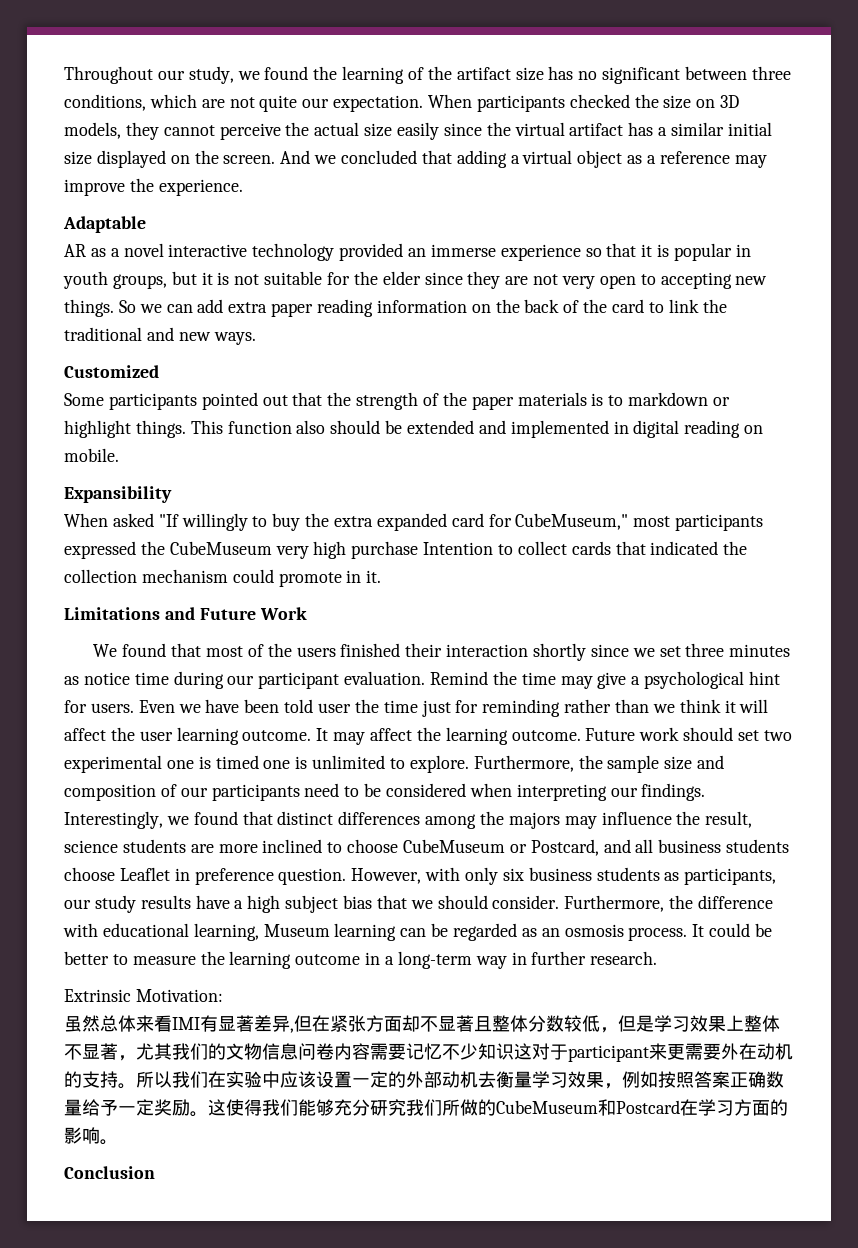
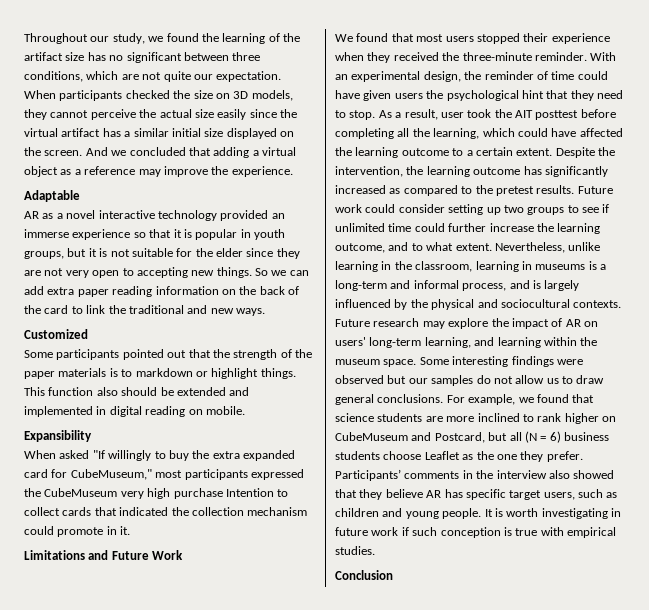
[247,643,791,661] [64,671,781,689] [64,699,769,717] [64,727,792,745] [64,755,725,773] [64,783,706,801] [64,811,753,829] of the users finished their interaction shortly since we set three minutes as notice time during our participant evaluation. Remind the time may give a psychological hint for users. Even we have been told user the time just for reminding rather than we think it will affect the user learning outcome. It may affect the learning outcome. Future work should set two experimental one is timed one is unlimited to explore. Furthermore, the sample size and composition of our participants need to be considered when interpreting our findings. Interestingly, we found that distinct differences among the majors may influence the result, -> [445,33,610,44] [335,52,617,63] [335,71,608,82] [335,90,623,101] [335,109,616,120] [335,128,623,139] [335,147,615,158] [335,166,608,177] [335,185,613,196] [335,204,610,215] [335,223,601,234] [335,242,601,253] [335,261,606,272] [335,280,580,291] [335,299,622,310] [335,318,598,329] [335,337,598,348] [335,356,583,367] [335,375,605,386] [335,394,595,405] users stopped their experience when they received the three-minute reminder. With an experimental design, the reminder of time could have given users the psychological hint that they need to stop. As a result, user took the AIT posttest before completing all the learning, which could have affected the learning outcome to a certain extent. Despite the intervention, the learning outcome has significantly increased as compared to the pretest results. Future work could consider setting up two groups to see if unlimited time could further increase the learning outcome, and to what extent. Nevertheless, unlike learning in the classroom, learning in museums is a long-term and informal process, and is largely influenced by the physical and sociocultural contexts. Future research may explore the impact of AR on users' long-term learning, and learning within the museum space. Some interesting findings were observed but our samples do not allow us to draw general conclusions. For example, we found that
[347,839,790,856] [64,867,777,885] [64,895,774,913] [63,923,773,941] [64,951,658,969] [64,989,223,1002] [64,1015,780,1033] [64,1043,793,1062] [64,1071,784,1089] [64,1099,788,1117] [64,1127,118,1145] choose CubeMuseum or Postcard, and all business students choose Leaflet in preference question. However, with only six business students as participants, our study results have a high subject bias that we should consider. Furthermore, the difference with educational learning, Museum learning can be regarded as an osmosis process. It could be better to measure the learning outcome in a long-term way in further research. // Extrinsic Motivation: // 虽然总体来看IMI有显著差异,但在紧张方面却不显著且整体分数较低，但是学习效果上整体不显著，尤其我们的文物信息问卷内容需要记忆不少知识这对于participant来更需要外在动机的支持。所以我们在实验中应该设置一定的外部动机去衡量学习效果，例如按照答案正确数量给予一定奖励。这使得我们能够充分研究我们所做的CubeMuseum和Postcard在学习方面的影响。 -> [537,413,616,424] [335,431,609,443] [335,451,583,462] [335,469,615,481] [335,489,618,500] [335,508,621,519] [335,527,616,538] [335,546,375,555] rank higher on CubeMuseum and Postcard, but all (N = 6) business students choose Leaflet as the one they prefer. Participants’ comments in the interview also showed that they believe AR has specific target users, such as children and young people. It is worth investigating in future work if such conception is true with empirical studies.

